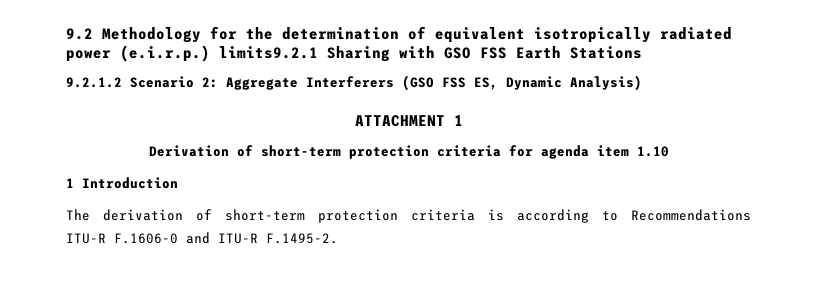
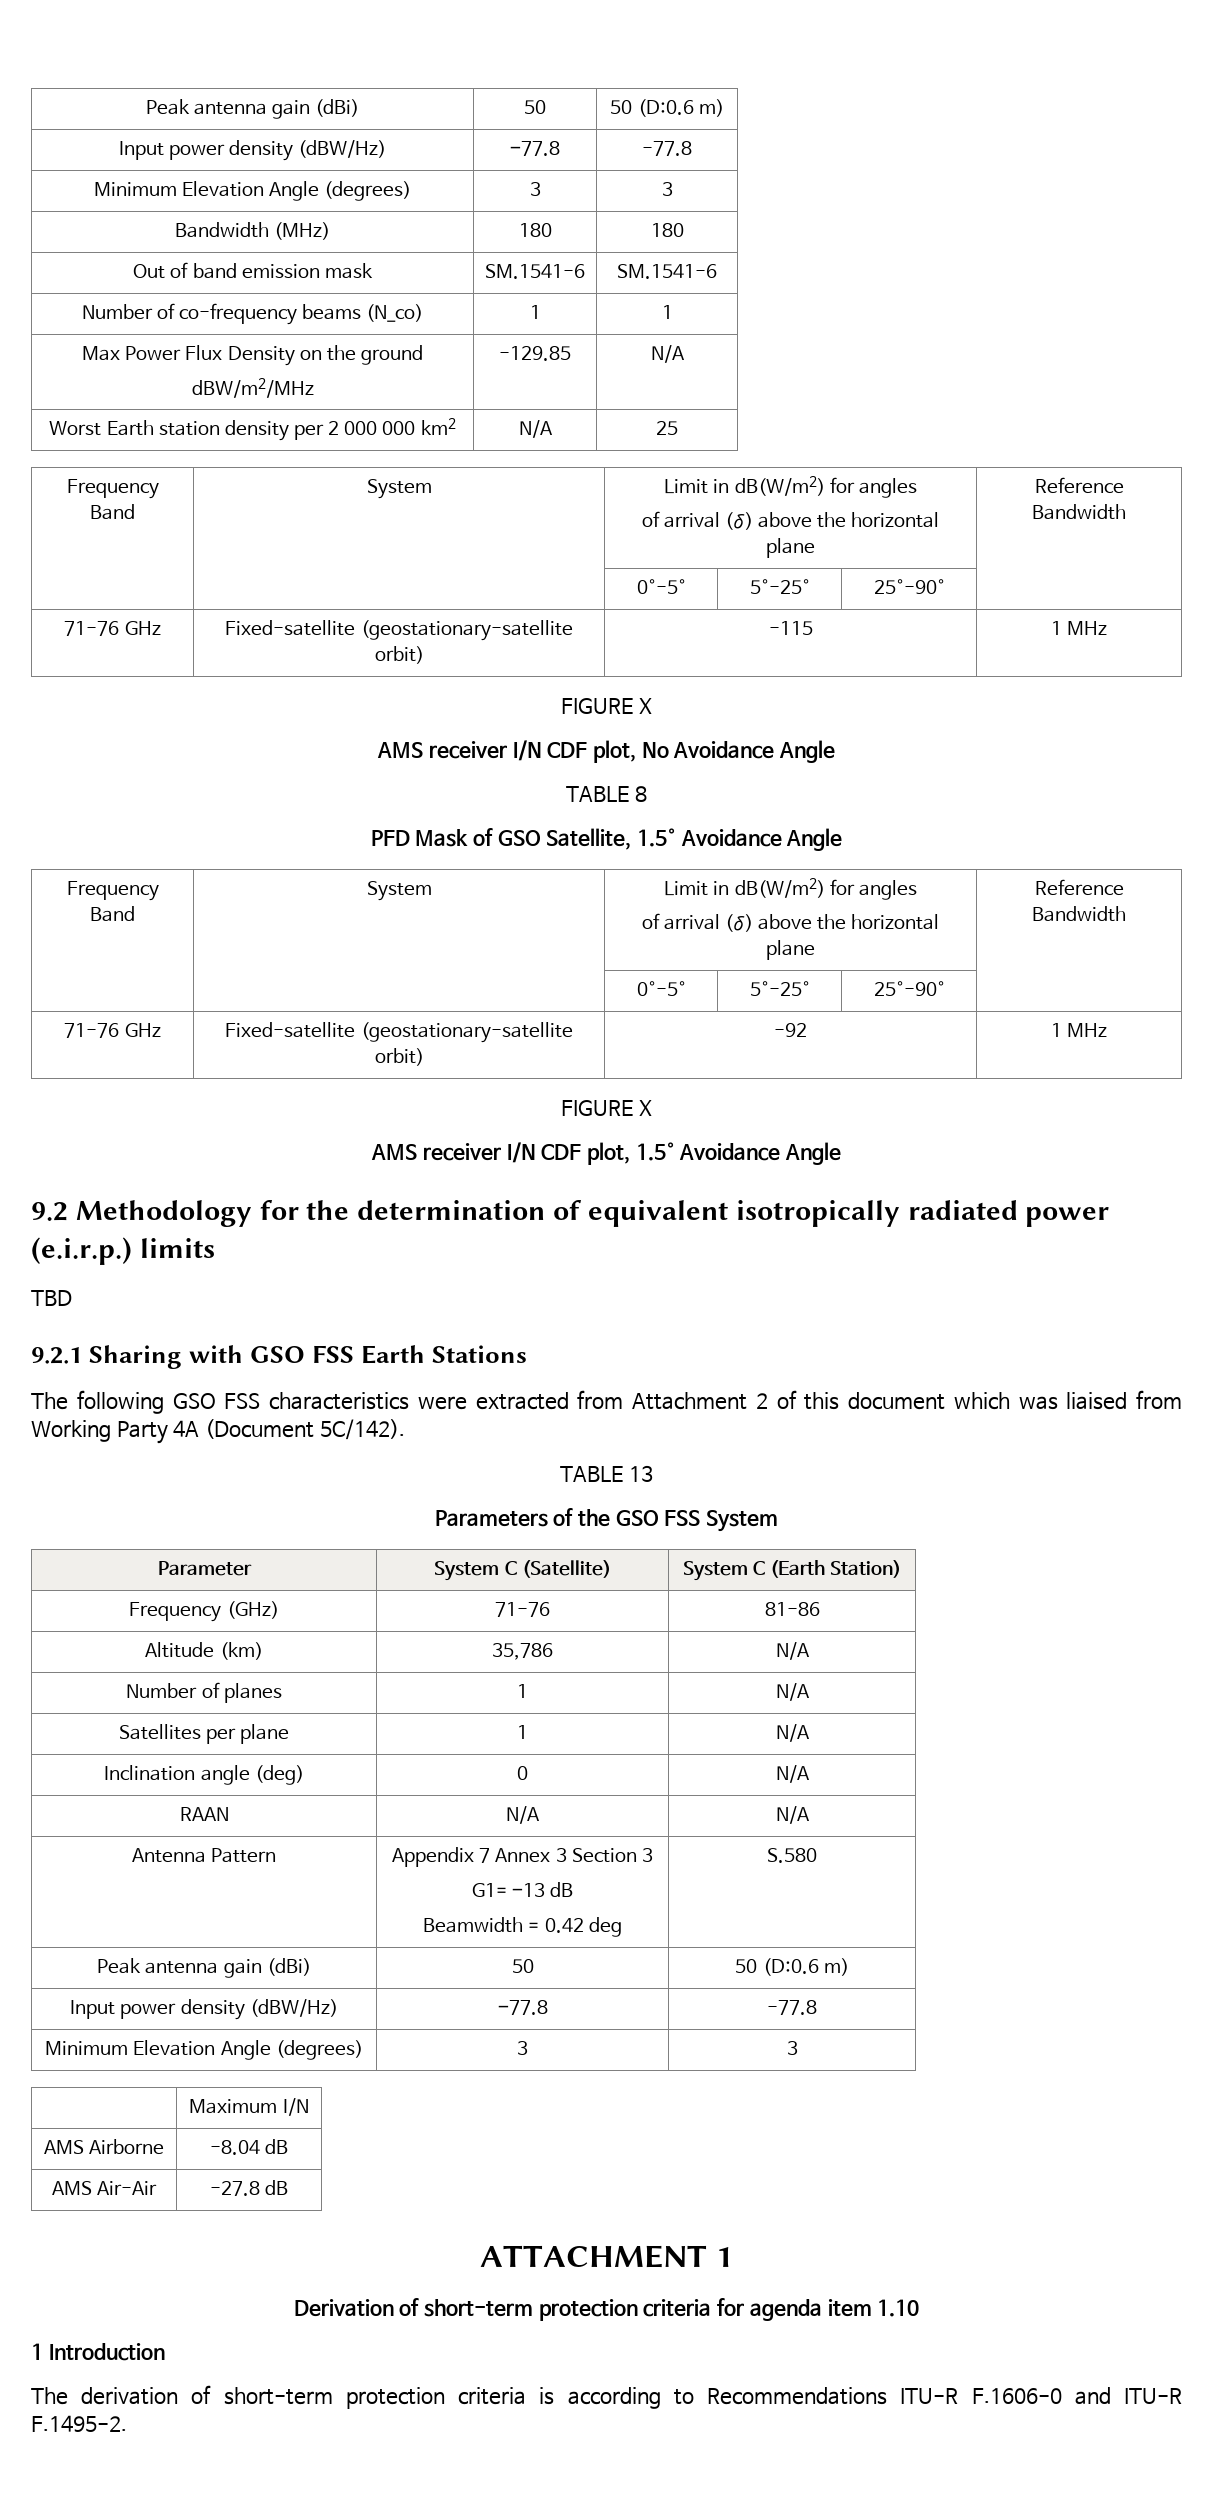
(66, 34) none -> [145,99,360,119] [524,100,546,114] [610,99,724,117] [118,140,387,161] [510,141,560,156] [642,141,693,156] [93,181,412,201] [529,182,541,196] [661,182,673,196] [174,222,331,240] [518,223,552,237] [650,223,684,237] [133,262,373,279] [485,264,585,279] [617,264,718,279] [81,303,424,325] [529,305,541,319] [661,305,673,319] [82,345,423,366] [191,378,314,398] [499,346,571,361] [650,345,685,363] [49,418,456,441] [518,420,553,438] [656,421,679,435] [66,479,159,499] [90,504,136,520] [366,479,432,499] [664,476,917,498] [641,511,940,530] [766,538,816,558] [1034,477,1124,494] [1032,504,1127,520] [636,579,686,594] [749,579,810,594] [873,579,945,594] [64,621,161,636] [225,620,573,641] [374,646,424,664] [768,621,813,635] [1050,621,1108,635] [560,698,653,714] [377,740,835,763] [565,786,648,802] [370,828,843,851] [66,881,159,901] [90,906,136,922] [366,881,432,901] [664,878,917,900] [641,913,940,932] [766,940,816,960] [1034,879,1124,896] [1032,906,1127,922] [636,981,686,996] [749,981,810,996] [873,981,945,996] [64,1023,161,1038] [225,1022,573,1043] [374,1048,424,1066] [774,1023,808,1037] [1050,1023,1108,1037] [560,1100,653,1116] [371,1142,841,1165] Peak antenna gain (dBi) | 50 | 50 (D:0.6 m) // Input power density (dBW/Hz) | ‒77.8 | -77.8 // Minimum Elevation Angle (degrees) | 3 | 3 // Bandwidth (MHz) | 180 | 180 // Out of band emission mask | SM.1541-6 | SM.1541-6 // Number of co-frequency beams (N_co) | 1 | 1 // Max Power Flux Density on the ground // dBW/m2/MHz | -129.85 | N/A // Worst Earth station density per 2 000 000 km2 | N/A | 25 // Frequency Band | System | Limit in dB(W/m2) for angles // of arrival (δ) above the horizontal plane | Reference Bandwidth // | | 0°-5° | 5°-25° | 25°-90° | // 71-76 GHz | Fixed-satellite (geostationary-satellite orbit) | -115 | 1 MHz // FIGURE X // AMS receiver I/N CDF plot, No Avoidance Angle // TABLE 8 // PFD Mask of GSO Satellite, 1.5° Avoidance Angle // Frequency Band | System | Limit in dB(W/m2) for angles // of arrival (δ) above the horizontal plane | Reference Bandwidth // | | 0°-5° | 5°-25° | 25°-90° | // 71-76 GHz | Fixed-satellite (geostationary-satellite orbit) | -92 | 1 MHz // FIGURE X // AMS receiver I/N CDF plot, 1.5° Avoidance Angle //
[219,46,318,59] limits9.2.1 -> [139,1238,215,1258] [31,1290,72,1306] [31,1347,82,1364] limits // TBD // 9.2.1
[66,75,642,91] 9.2.1.2 Scenario 2: Aggregate Interferers (GSO FSS ES, Dynamic Analysis) -> [31,1390,1183,1414] [31,1419,405,1444] [559,1465,654,1482] [434,1508,779,1532] [157,1561,252,1576] [434,1560,611,1581] [682,1560,902,1581] [129,1601,279,1622] [495,1602,550,1617] [764,1602,820,1616] [145,1642,263,1660] [492,1643,553,1660] [775,1642,810,1660] [126,1682,282,1703] [517,1684,528,1698] [775,1683,810,1701] [118,1724,290,1744] [517,1725,528,1739] [775,1724,810,1742] [104,1765,304,1785] [517,1766,528,1780] [775,1765,810,1783] [179,1807,229,1821] [506,1806,540,1824] [775,1806,810,1824] [131,1848,277,1863] [392,1847,653,1867] [471,1882,574,1897] [423,1917,622,1937] [767,1848,818,1863] [97,1958,311,1978] [511,1959,534,1973] [735,1958,849,1976] [70,1999,338,2020] [497,2000,548,2015] [767,2000,818,2015] [45,2040,363,2060] [517,2041,528,2055] [786,2041,798,2055] [189,2098,309,2116] [43,2139,165,2155] [209,2139,289,2155] [51,2181,158,2195] [209,2180,289,2196] The following GSO FSS characteristics were extracted from Attachment 2 of this document which was liaised from Working Party 4A (Document 5C/142). // TABLE 13 // Parameters of the GSO FSS System // Parameter | System C (Satellite) | System C (Earth Station) // Frequency (GHz) | 71-76 | 81-86 // Altitude (km) | 35,786 | N/A // Number of planes | 1 | N/A // Satellites per plane | 1 | N/A // Inclination angle (deg) | 0 | N/A // RAAN | N/A | N/A // Antenna Pattern | Appendix 7 Annex 3 Section 3 // G1= ‒13 dB // Beamwidth = 0.42 deg | S.580 // Peak antenna gain (dBi) | 50 | 50 (D:0.6 m) // Input power density (dBW/Hz) | ‒77.8 | -77.8 // Minimum Elevation Angle (degrees) | 3 | 3 // | Maximum I/N // AMS Airborne | -8.04 dB // AMS Air-Air | -27.8 dB

